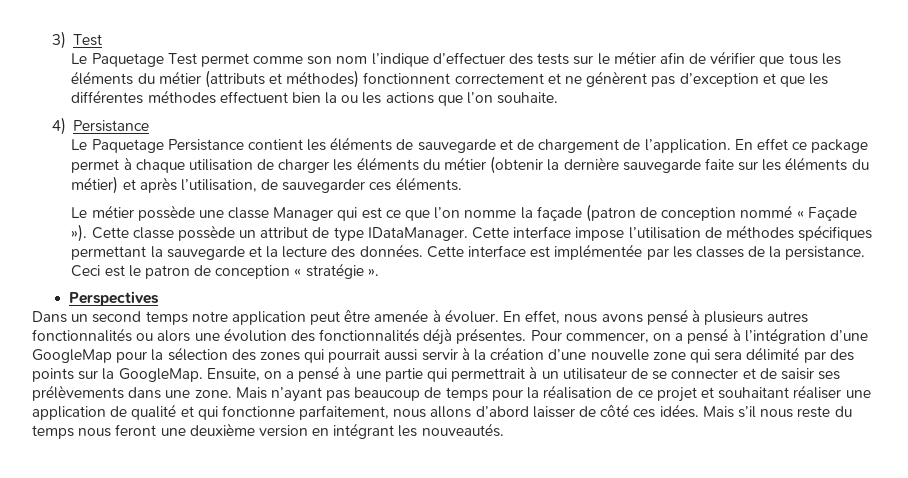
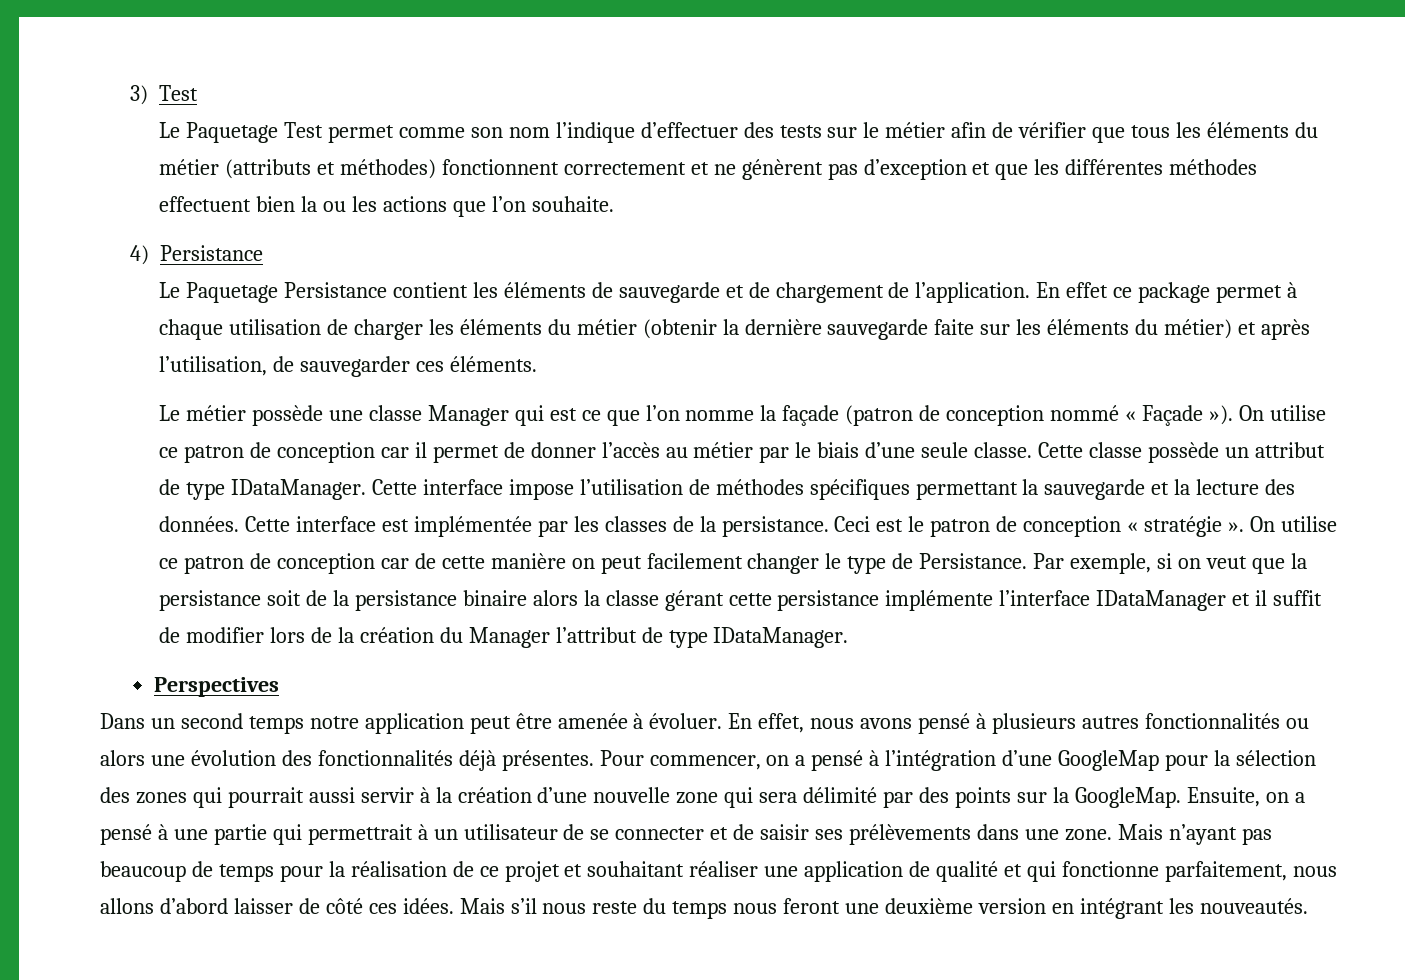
(88, 233) none -> [1238,405,1326,421] [159,442,1033,463] On utilise ce patron de conception car il permet de donner l’accès au métier par le biais d’une seule classe.
(379, 272) none -> [1249,516,1337,532] [159,553,1307,574] [159,590,1323,611] [159,627,849,648] On utilise ce patron de conception car de cette manière on peut facilement changer le type de Persistance. Par exemple, si on veut que la persistance soit de la persistance binaire alors la classe gérant cette persistance implémente l’interface IDataManager et il suffit de modifier lors de la création du Manager l’attribut de type IDataManager.

